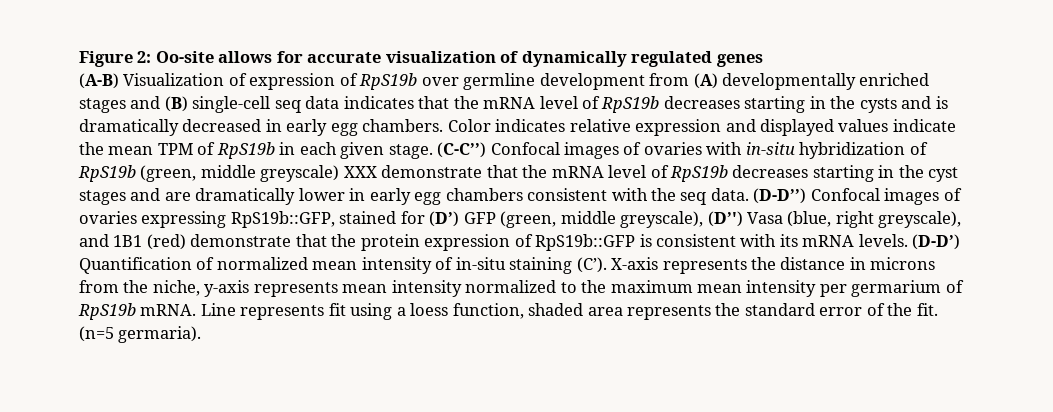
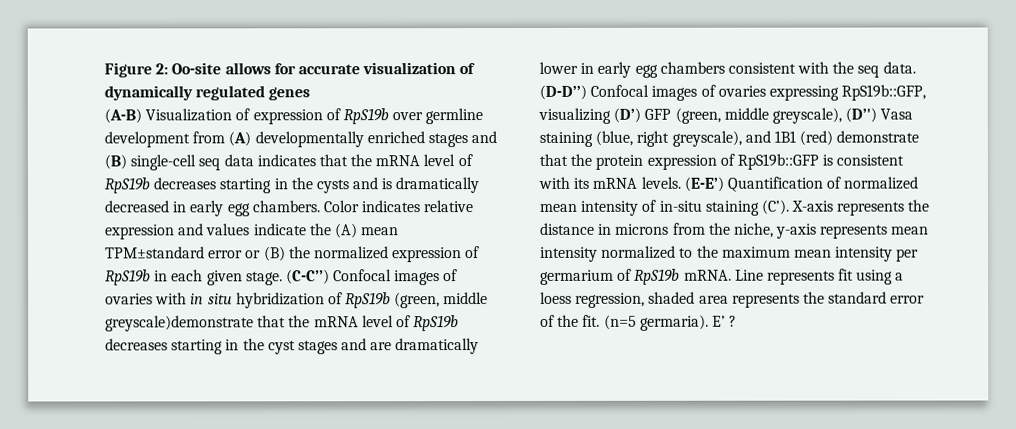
[760,119,835,136] displayed -> (205, 229) none
[108,143,193,155] mean TPM -> [334,223,400,239] [105,246,463,263] (A) mean TPM±standard error or (B) the normalized expression
[745,142,795,155] in-situ -> [190,293,233,305] in situ
[260,165,483,182] greyscale) XXX demonstrate -> [105,315,254,332] greyscale)demonstrate
[339,211,425,224] stained for -> [538,107,611,124] visualizing
(784, 218) none -> [539,131,593,147] staining
[912,234,961,250] (D-D’) -> [683,176,724,192] (E-E’)
[452,303,524,319] function, -> [575,292,646,308] regression,
(202, 334) none -> [711,315,738,327] E’ ?

